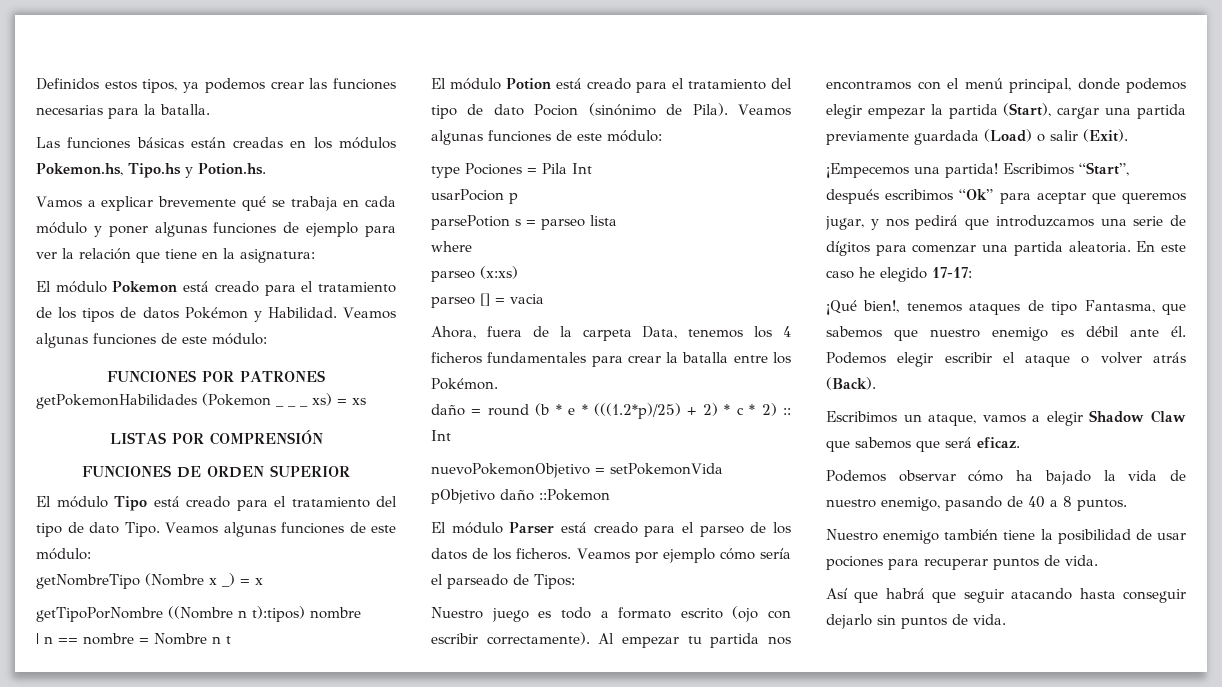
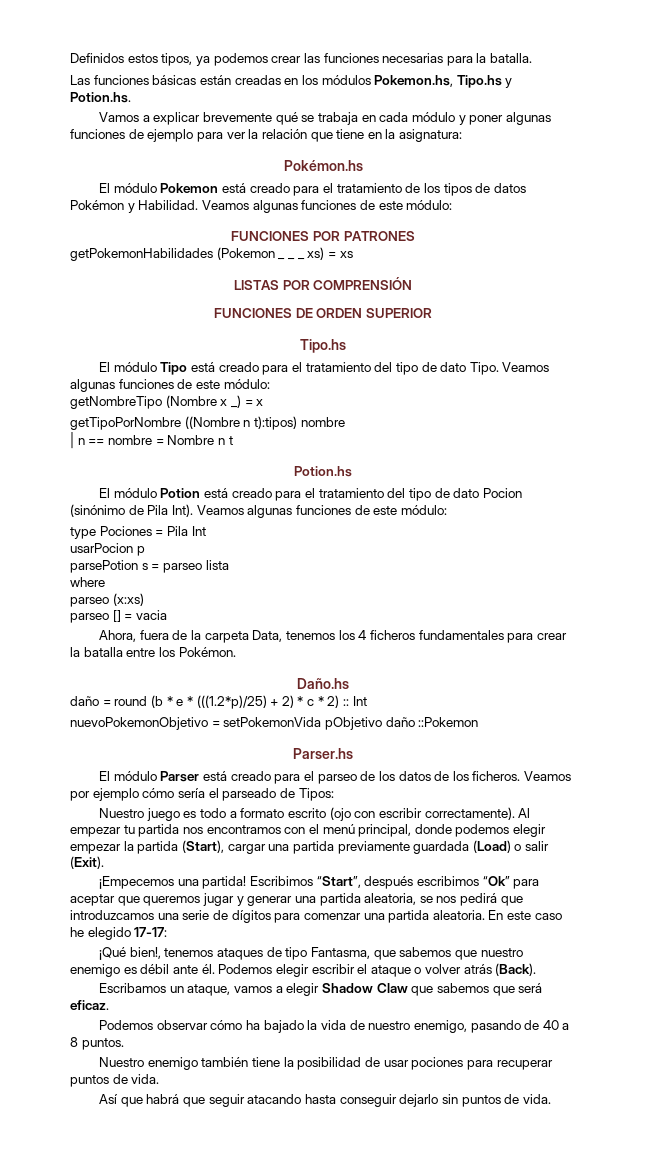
(315, 256) none -> [283,160,363,171] // Pokémon.hs
(350, 471) none -> [300,339,346,353] // Tipo.hs
(231, 640) none -> [294,466,352,477] // Potion.hs
[692,103,728,116] Pila). -> [147,504,193,517] Pila Int).
(498, 384) none -> [297,678,349,689] // Daño.hs
(610, 495) none -> [293,748,353,759] // Parser.hs
[825,216,879,230] jugar, y -> [202,893,433,906] jugar y generar una partida aleatoria, se
[826,411,897,423] Escribimos -> [99,983,167,993] Escribamos

